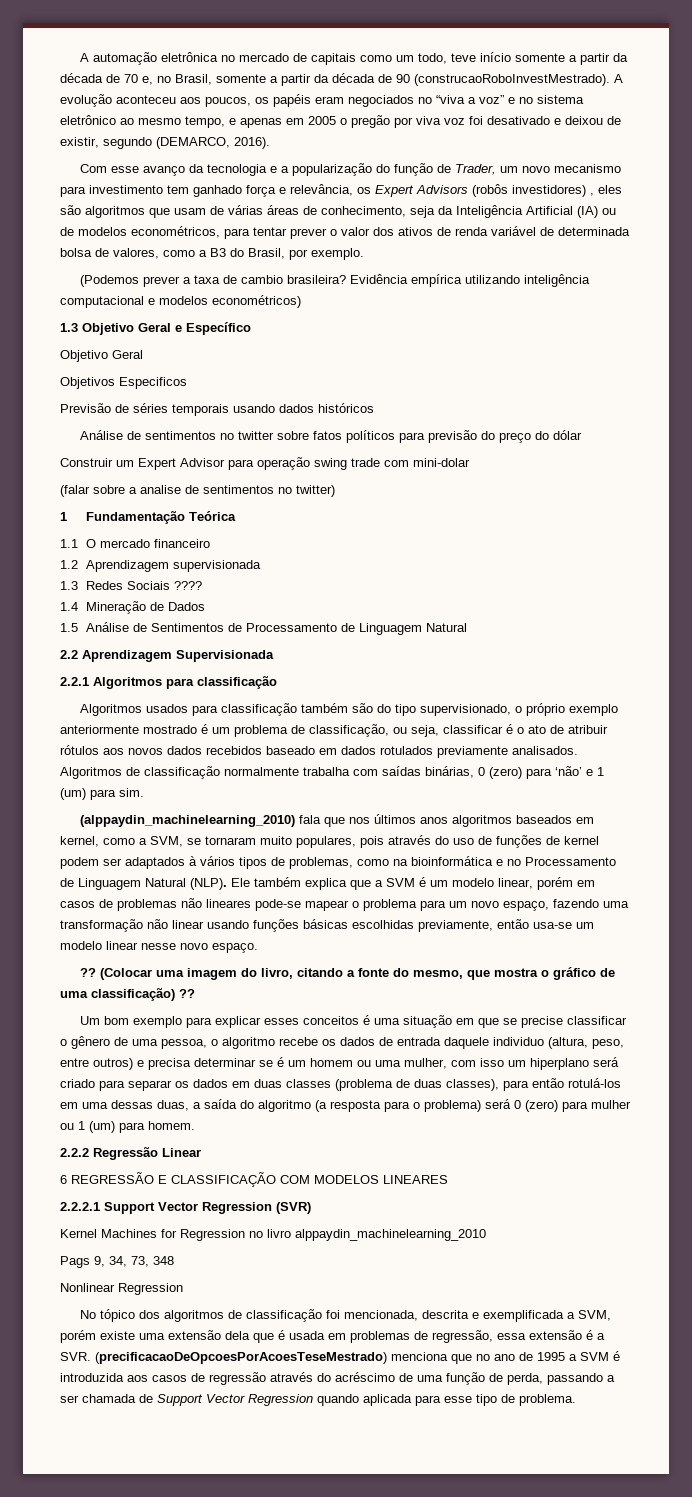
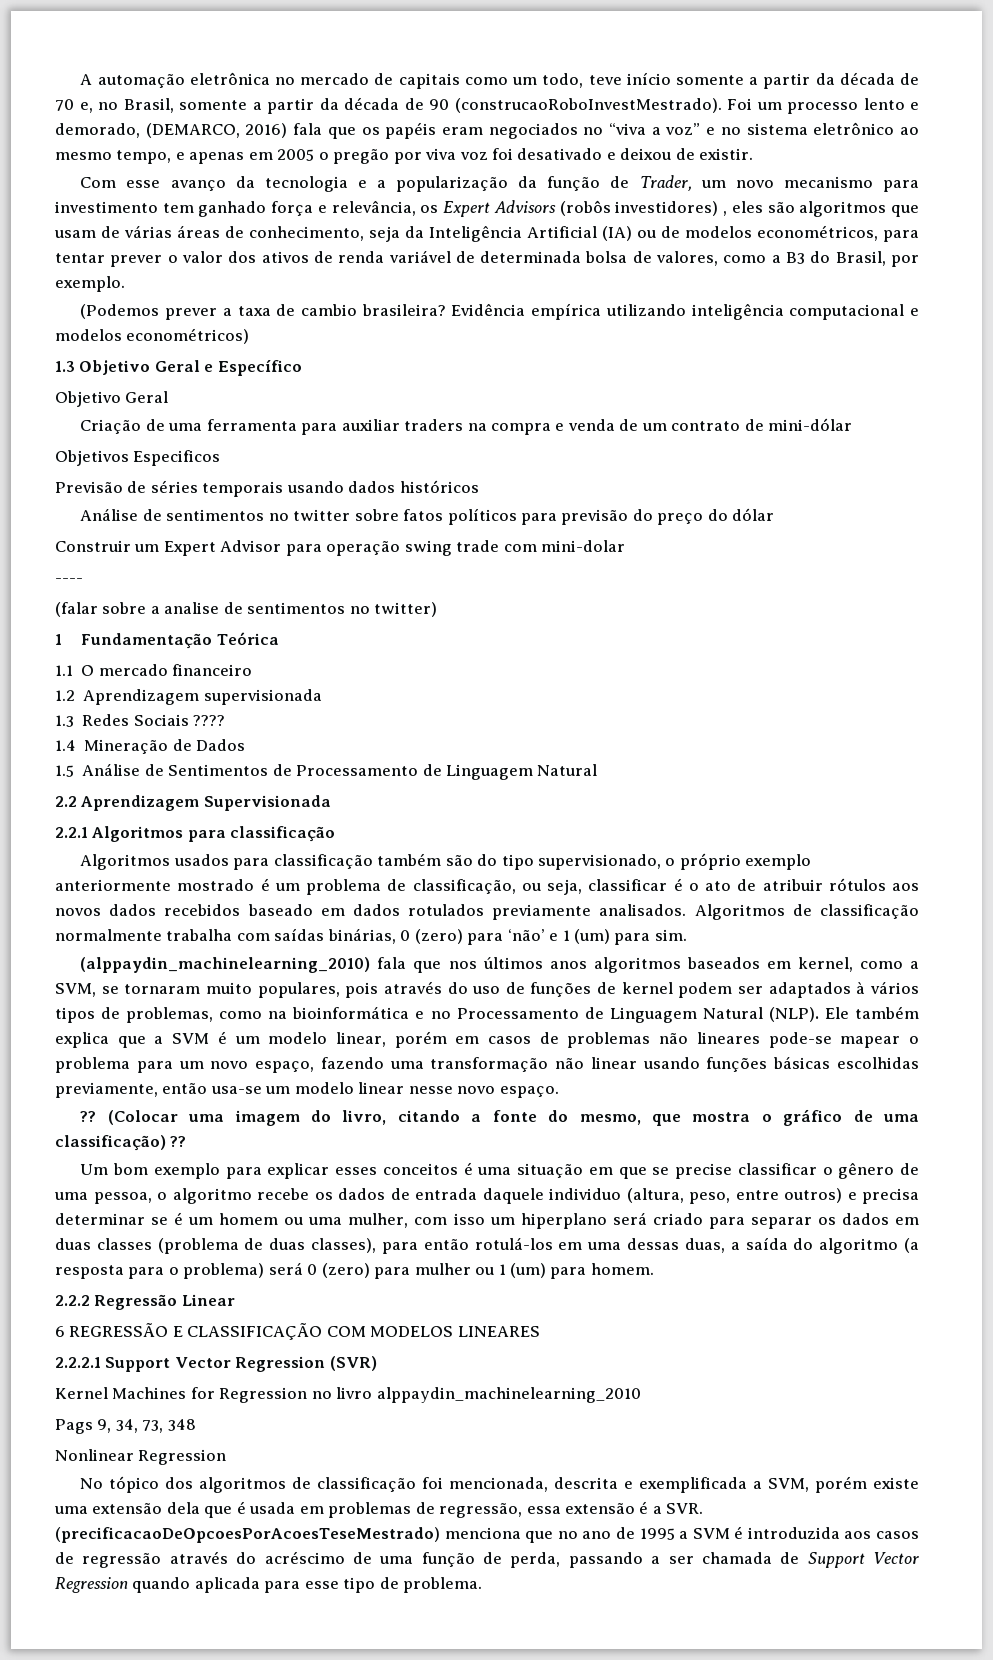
[614,74,623,83] [60,94,251,107] A evolução aconteceu aos poucos, -> [727,98,919,114] [55,123,356,139] Foi um processo lento e demorado, (DEMARCO, 2016) fala que
[60,137,270,149] existir, segundo (DEMARCO, 2016). -> [699,148,754,160] existir.
[375,164,390,173] do -> [518,176,538,188] da
(143, 354) none -> [80,418,853,435] // Criação de uma ferramenta para auxiliar traders na compra e venda de um contrato de mini-dólar
(470, 462) none -> [55,578,83,583] // ----

